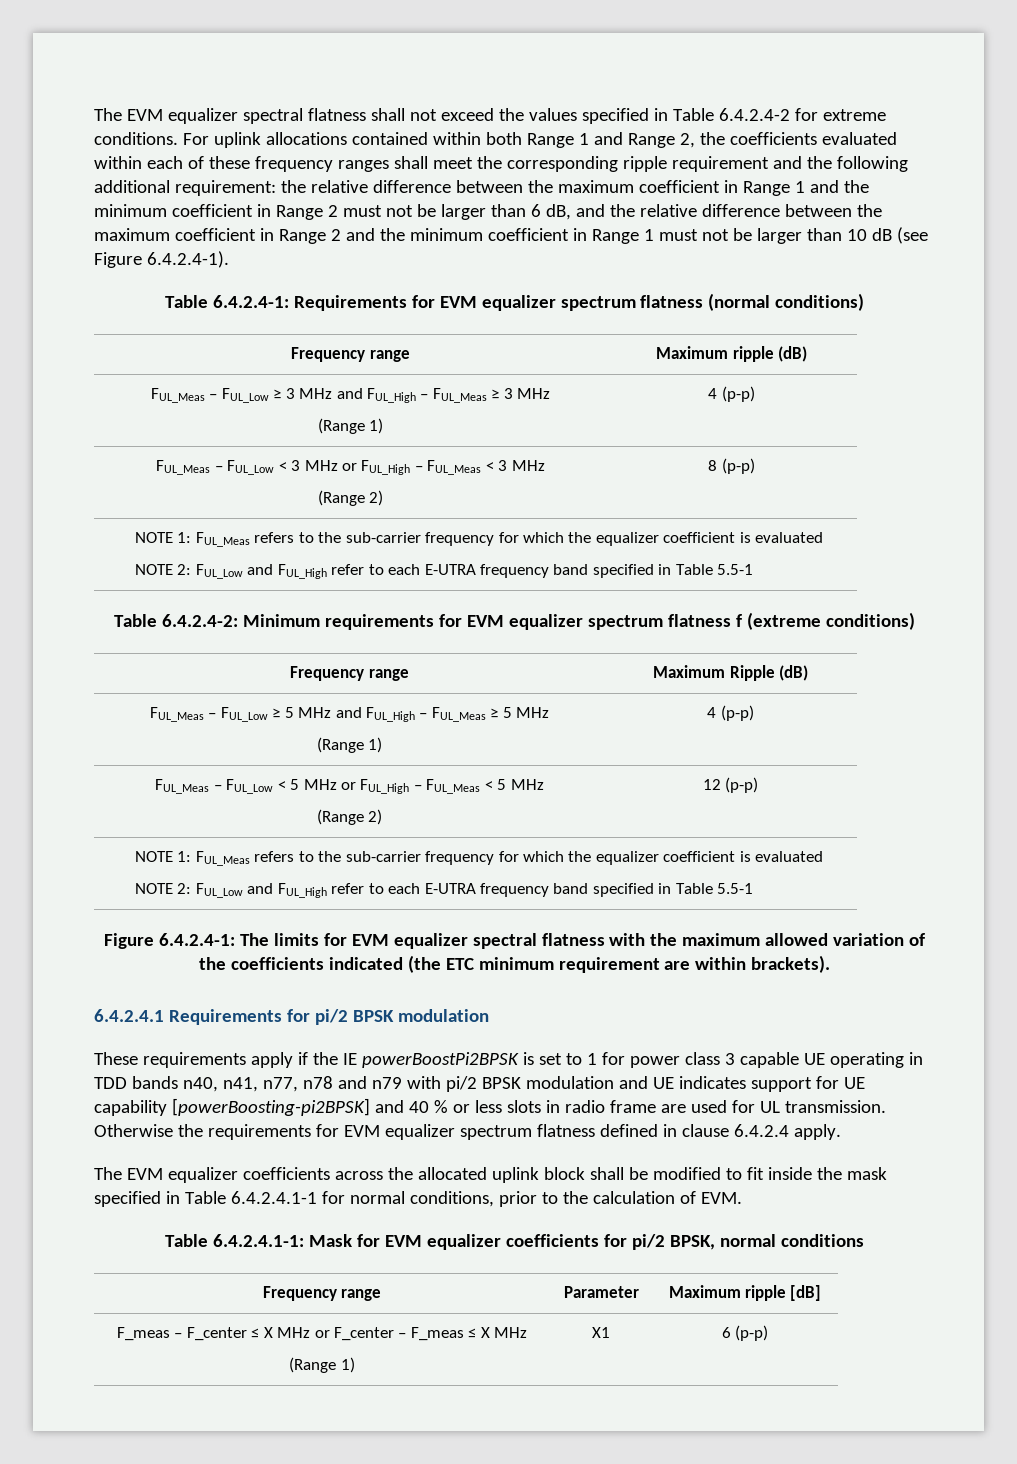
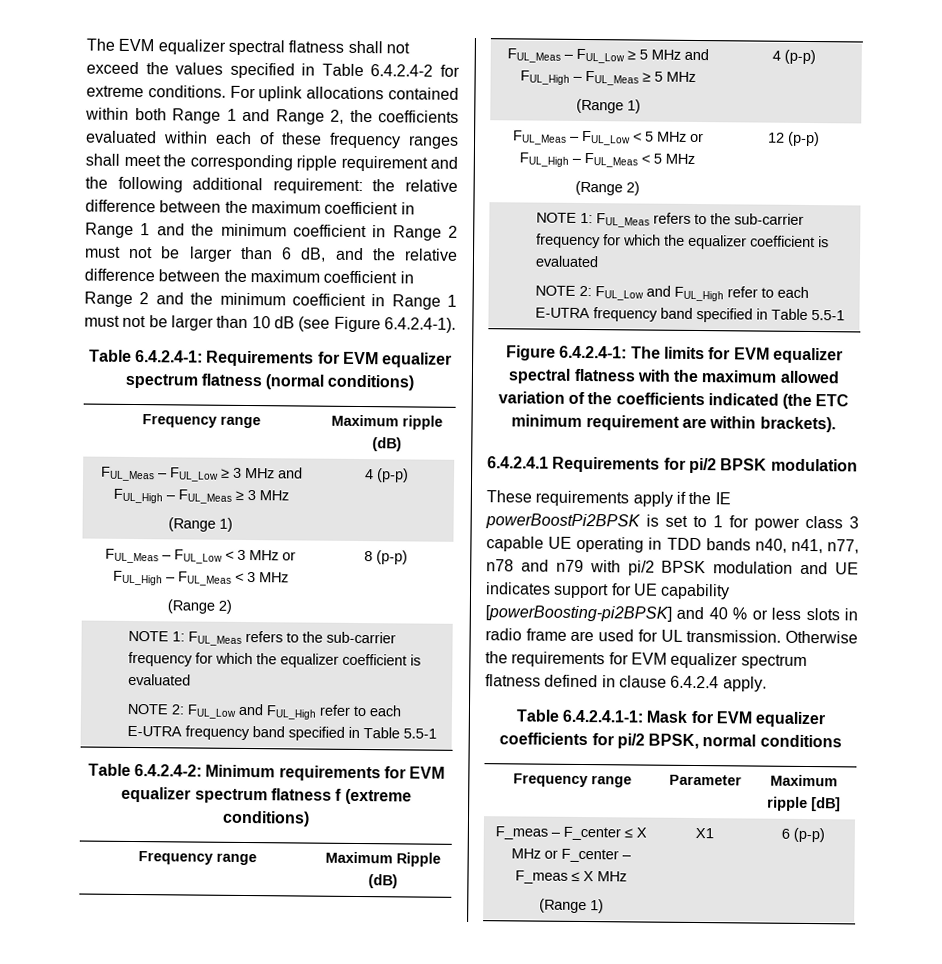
[94,1167,887,1183] [94,1191,742,1207] // The EVM equalizer coefficients across the allocated uplink block shall be modified to fit inside the mask specified in Table 6.4.2.4.1-1 for normal conditions, prior to the calculation of EVM. -> (767, 684) none

